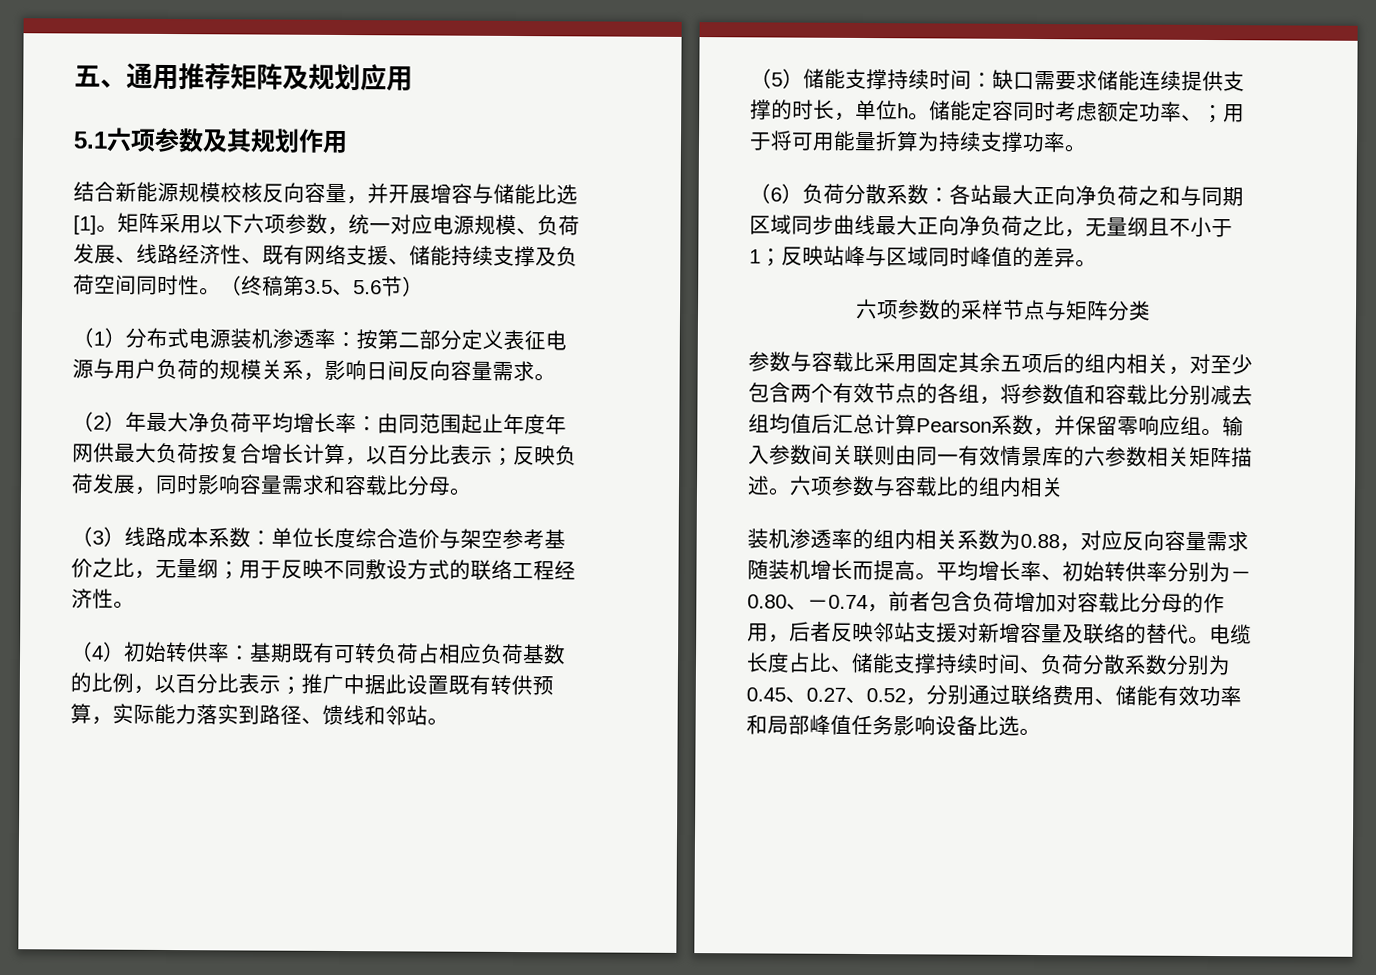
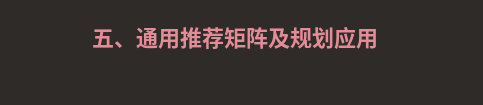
[73,127,348,154] [73,181,578,205] [73,212,580,236] [73,243,578,267] [73,274,424,297] [72,327,567,351] [72,358,556,382] [72,411,567,435] [72,442,577,466] [71,473,471,496] [71,526,566,550] [71,557,576,581] [71,588,135,609] [70,641,566,665] [70,672,554,696] [70,703,449,726] [750,68,1245,92] [750,99,1245,124] [749,130,1086,153] [749,183,1244,207] [749,214,1233,238] [749,245,1097,268] [854,298,1151,321] [748,351,1253,375] [748,382,1253,406] [748,413,1244,437] [748,444,1253,468] [747,475,1064,498] [747,528,1249,552] [747,559,1252,583] [747,591,1225,614] [747,621,1252,645] [746,652,1231,676] [746,684,1242,707] [746,714,1041,737] // 5.1六项参数及其规划作用 // 结合新能源规模校核反向容量，并开展增容与储能比选[1]。矩阵采用以下六项参数，统一对应电源规模、负荷发展、线路经济性、既有网络支援、储能持续支撑及负荷空间同时性。（终稿第3.5、5.6节） // （1）分布式电源装机渗透率：按第二部分定义表征电源与用户负荷的规模关系，影响日间反向容量需求。 // （2）年最大净负荷平均增长率：由同范围起止年度年网供最大负荷按复合增长计算，以百分比表示；反映负荷发展，同时影响容量需求和容载比分母。 // （3）线路成本系数：单位长度综合造价与架空参考基价之比，无量纲；用于反映不同敷设方式的联络工程经济性。 // （4）初始转供率：基期既有可转负荷占相应负荷基数的比例，以百分比表示；推广中据此设置既有转供预算，实际能力落实到路径、馈线和邻站。 // （5）储能支撑持续时间：缺口需要求储能连续提供支撑的时长，单位h。储能定容同时考虑额定功率、；用于将可用能量折算为持续支撑功率。 // （6）负荷分散系数：各站最大正向净负荷之和与同期区域同步曲线最大正向净负荷之比，无量纲且不小于1；反映站峰与区域同时峰值的差异。 // 六项参数的采样节点与矩阵分类 // 参数与容载比采用固定其余五项后的组内相关，对至少包含两个有效节点的各组，将参数值和容载比分别减去组均值后汇总计算Pearson系数，并保留零响应组。输入参数间关联则由同一有效情景库的六参数相关矩阵描述。六项参数与容载比的组内相关 // 装机渗透率的组内相关系数为0.88，对应反向容量需求随装机增长而提高。平均增长率、初始转供率分别为－0.80、－0.74，前者包含负荷增加对容载比分母的作用，后者反映邻站支援对新增容量及联络的替代。电缆长度占比、储能支撑持续时间、负荷分散系数分别为0.45、0.27、0.52，分别通过联络费用、储能有效功率和局部峰值任务影响设备比选。 -> (378, 39) none

